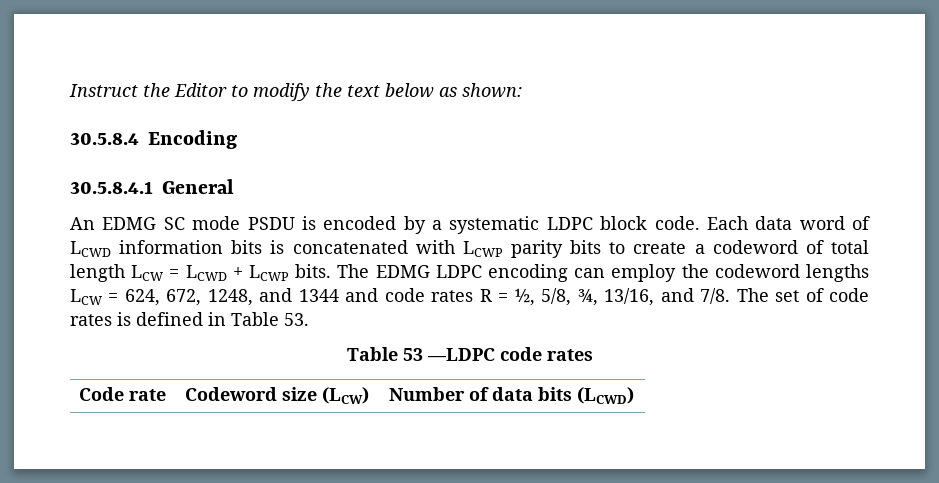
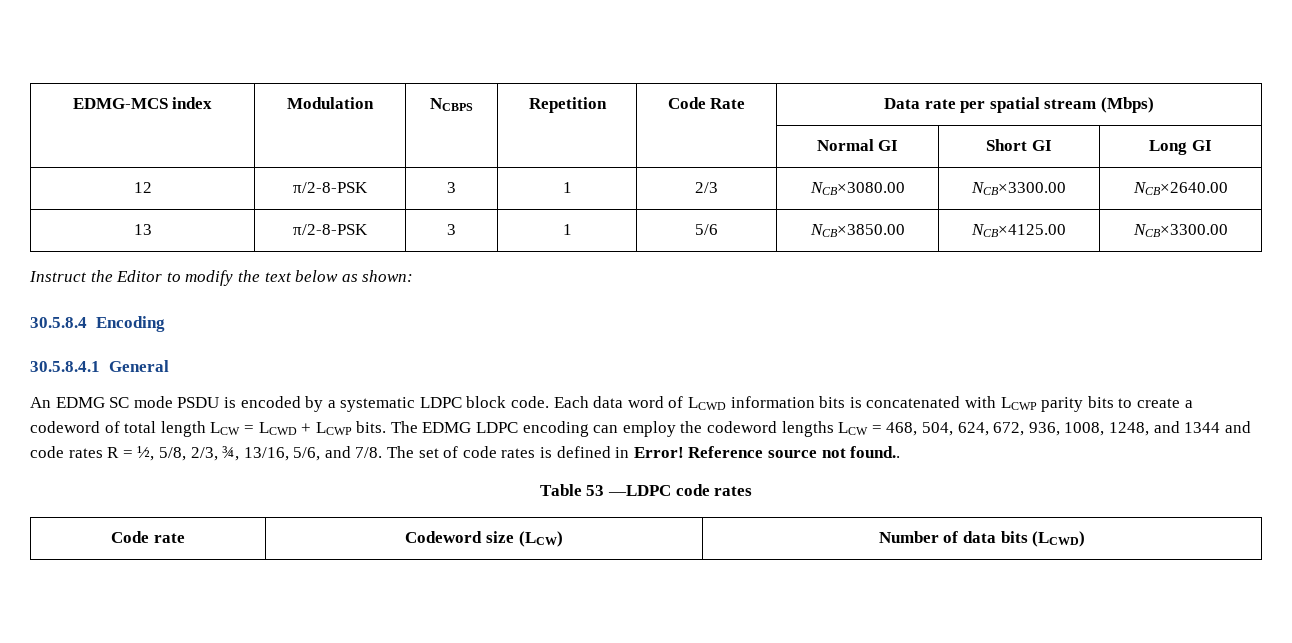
(69, 90) none -> [72,97,213,109] [287,97,374,109] [430,98,473,111] [528,97,607,113] [667,97,746,109] [884,97,1154,113] [816,139,899,151] [986,139,1052,151] [1149,140,1212,155] [133,182,152,193] [293,182,368,193] [447,182,456,193] [562,182,572,193] [695,182,718,193] [809,182,905,195] [971,182,1066,195] [1132,182,1228,195] [133,224,152,235] [293,224,368,235] [447,224,456,235] [562,224,572,235] [695,224,718,235] [809,224,905,237] [971,224,1066,237] [1132,224,1228,237] EDMG-MCS index | Modulation | NCBPS | Repetition | Code Rate | Data rate per spatial stream (Mbps) // | | | | | Normal GI | Short GI | Long GI // 12 | π/2-8-PSK | 3 | 1 | 2/3 | NCB×3080.00 | NCB×3300.00 | NCB×2640.00 // 13 | π/2-8-PSK | 3 | 1 | 5/6 | NCB×3850.00 | NCB×4125.00 | NCB×3300.00 //
[124,289,202,306] 624, 672, -> [886,422,1105,436] 468, 504, 624, 672, 936, 1008,
(572, 297) none -> [190,447,218,461] 2/3,
(655, 297) none -> [293,447,321,461] 5/6,
[231,312,309,326] Table 53. -> [633,446,901,458] Error! Reference source not found..

